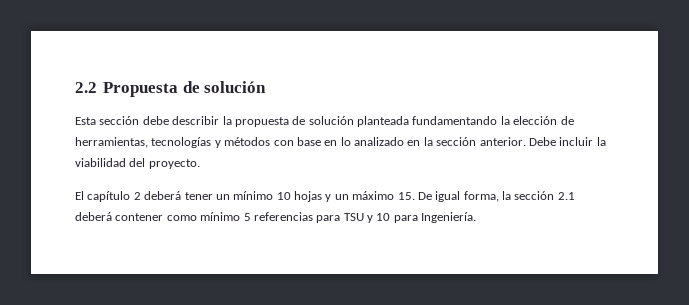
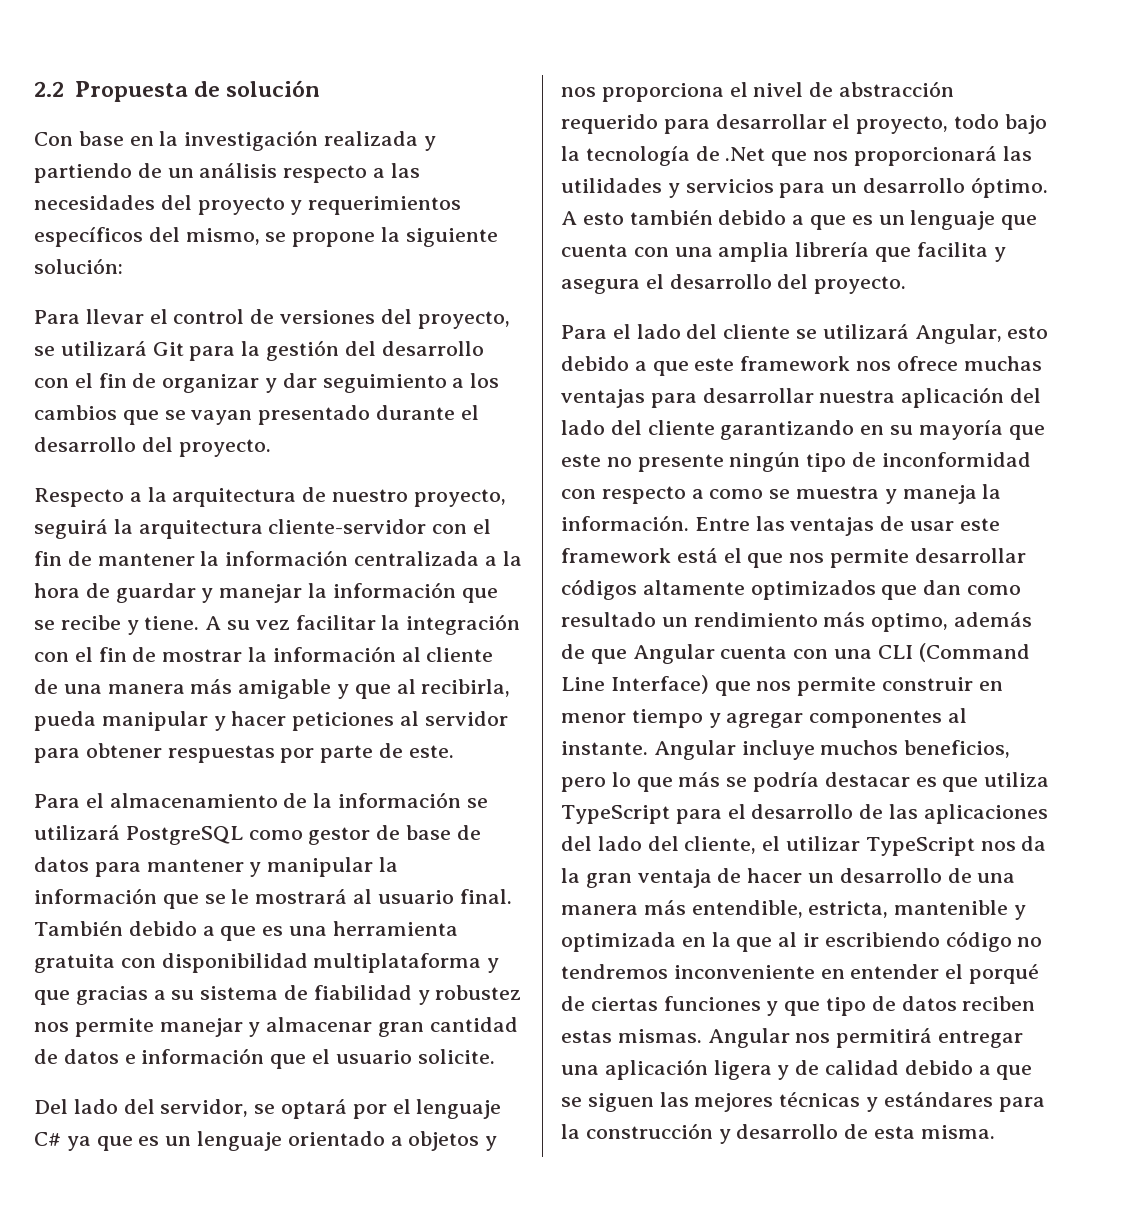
[75,116,574,127] [75,137,606,148] [75,158,200,169] [75,191,575,202] [75,212,477,223] Esta sección debe describir la propuesta de solución planteada fundamentando la elección de herramientas, tecnologías y métodos con base en lo analizado en la sección anterior. Debe incluir la viabilidad del proyecto. // El capítulo 2 deberá tener un mínimo 10 hojas y un máximo 15. De igual forma, la sección 2.1 deberá contener como mínimo 5 referencias para TSU y 10 para Ingeniería. -> [34,130,436,151] [34,163,420,183] [34,195,462,215] [34,227,498,247] [34,258,123,274] [34,309,510,329] [34,340,484,361] [34,373,500,393] [34,405,479,425] [34,437,271,457] [34,487,506,507] [34,519,492,539] [34,550,522,566] [34,582,498,603] [34,614,521,635] [34,646,494,662] [34,679,511,699] [34,711,508,731] [34,743,454,763] [34,792,488,808] [34,825,481,845] [34,857,399,877] [34,888,512,909] [34,921,458,941] [34,953,500,973] [34,985,522,1005] [34,1017,518,1037] [34,1048,495,1069] [34,1099,502,1119] [34,1131,498,1151] [561,81,955,102] [561,114,1047,134] [561,146,1032,166] [561,177,1048,198] [561,210,1038,230] [561,242,1006,262] [561,274,907,294] [561,324,1049,344] [561,356,1042,376] [561,387,1042,408] [561,420,1045,440] [561,452,1031,472] [561,484,1002,504] [561,515,1000,536] [561,548,1026,568] [561,579,1022,600] [561,612,1033,632] [561,643,1030,664] [561,675,1003,696] [561,708,968,728] [561,740,1011,760] [561,772,1050,792] [561,804,1048,824] [561,836,1047,856] [561,868,1016,888] [561,900,1027,920] [561,931,1043,952] [561,964,1040,984] [561,996,1036,1016] [561,1028,1024,1048] [561,1059,1033,1080] [561,1092,1045,1112] [561,1123,995,1144] Con base en la investigación realizada y partiendo de un análisis respecto a las necesidades del proyecto y requerimientos específicos del mismo, se propone la siguiente solución: // Para llevar el control de versiones del proyecto, se utilizará Git para la gestión del desarrollo con el fin de organizar y dar seguimiento a los cambios que se vayan presentado durante el desarrollo del proyecto. // Respecto a la arquitectura de nuestro proyecto, seguirá la arquitectura cliente-servidor con el fin de mantener la información centralizada a la hora de guardar y manejar la información que se recibe y tiene. A su vez facilitar la integración con el fin de mostrar la información al cliente de una manera más amigable y que al recibirla, pueda manipular y hacer peticiones al servidor para obtener respuestas por parte de este. // Para el almacenamiento de la información se utilizará PostgreSQL como gestor de base de datos para mantener y manipular la información que se le mostrará al usuario final. También debido a que es una herramienta gratuita con disponibilidad multiplataforma y que gracias a su sistema de fiabilidad y robustez nos permite manejar y almacenar gran cantidad de datos e información que el usuario solicite. // Del lado del servidor, se optará por el lenguaje C# ya que es un lenguaje orientado a objetos y nos proporciona el nivel de abstracción requerido para desarrollar el proyecto, todo bajo la tecnología de .Net que nos proporcionará las utilidades y servicios para un desarrollo óptimo. A esto también debido a que es un lenguaje que cuenta con una amplia librería que facilita y asegura el desarrollo del proyecto. // Para el lado del cliente se utilizará Angular, esto debido a que este framework nos ofrece muchas ventajas para desarrollar nuestra aplicación del lado del cliente garantizando en su mayoría que este no presente ningún tipo de inconformidad con respecto a como se muestra y maneja la información. Entre las ventajas de usar este framework está el que nos permite desarrollar códigos altamente optimizados que dan como resultado un rendimiento más optimo, además de que Angular cuenta con una CLI (Command Line Interface) que nos permite construir en menor tiempo y agregar componentes al instante. Angular incluye muchos beneficios, pero lo que más se podría destacar es que utiliza TypeScript para el desarrollo de las aplicaciones del lado del cliente, el utilizar TypeScript nos da la gran ventaja de hacer un desarrollo de una manera más entendible, estricta, mantenible y optimizada en la que al ir escribiendo código no tendremos inconveniente en entender el porqué de ciertas funciones y que tipo de datos reciben estas mismas. Angular nos permitirá entregar una aplicación ligera y de calidad debido a que se siguen las mejores técnicas y estándares para la construcción y desarrollo de esta misma.

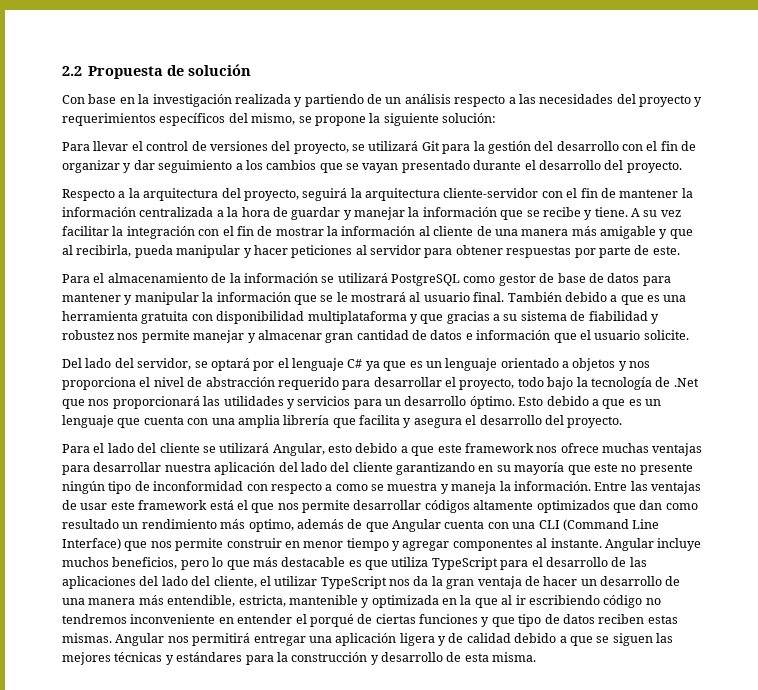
[302,487,409,502] de nuestro -> [221,188,241,198] del
[561,210,713,225] A esto también -> [518,397,544,406] Esto
[726,772,910,792] se podría destacar -> [281,557,346,567] destacable

